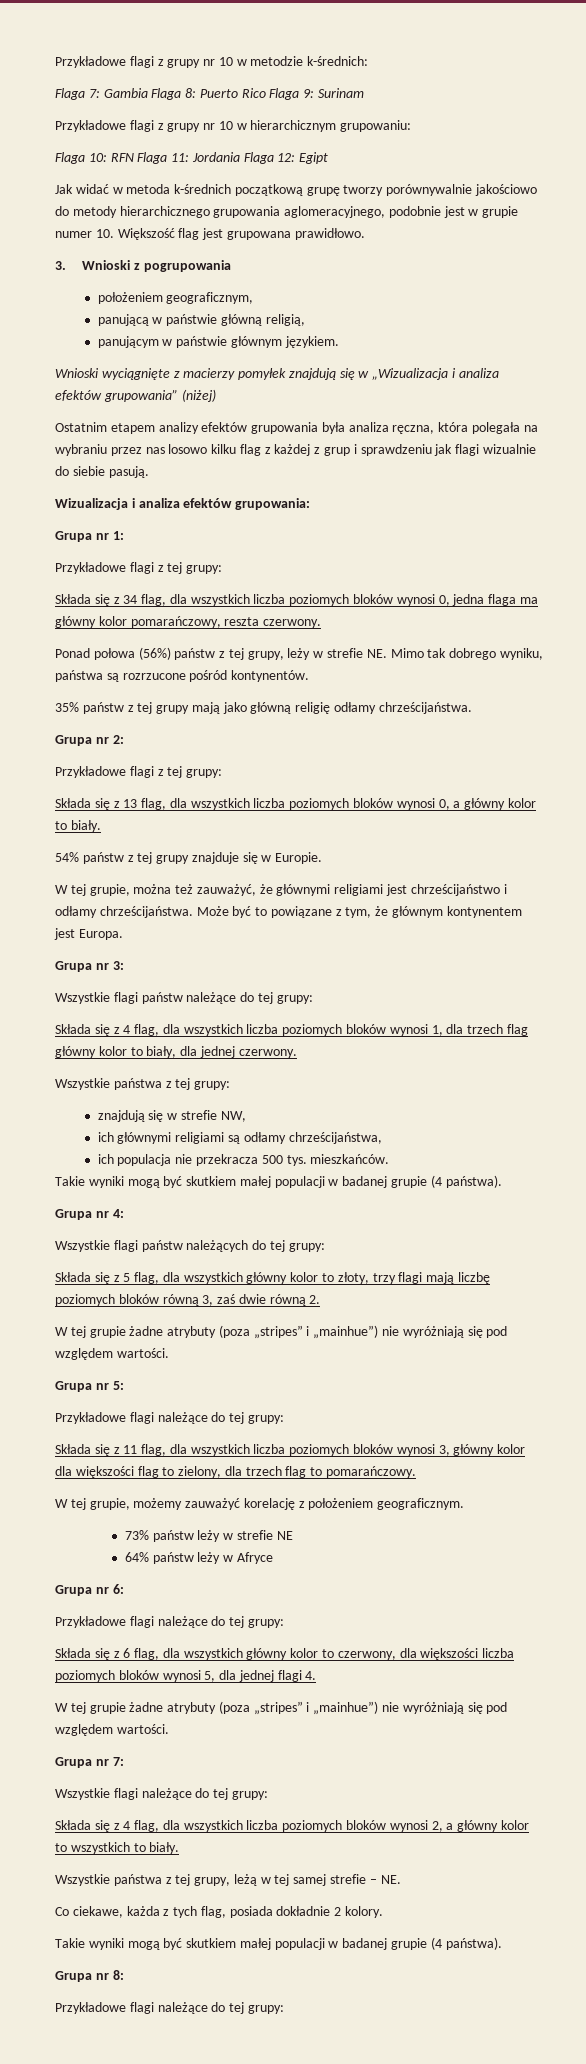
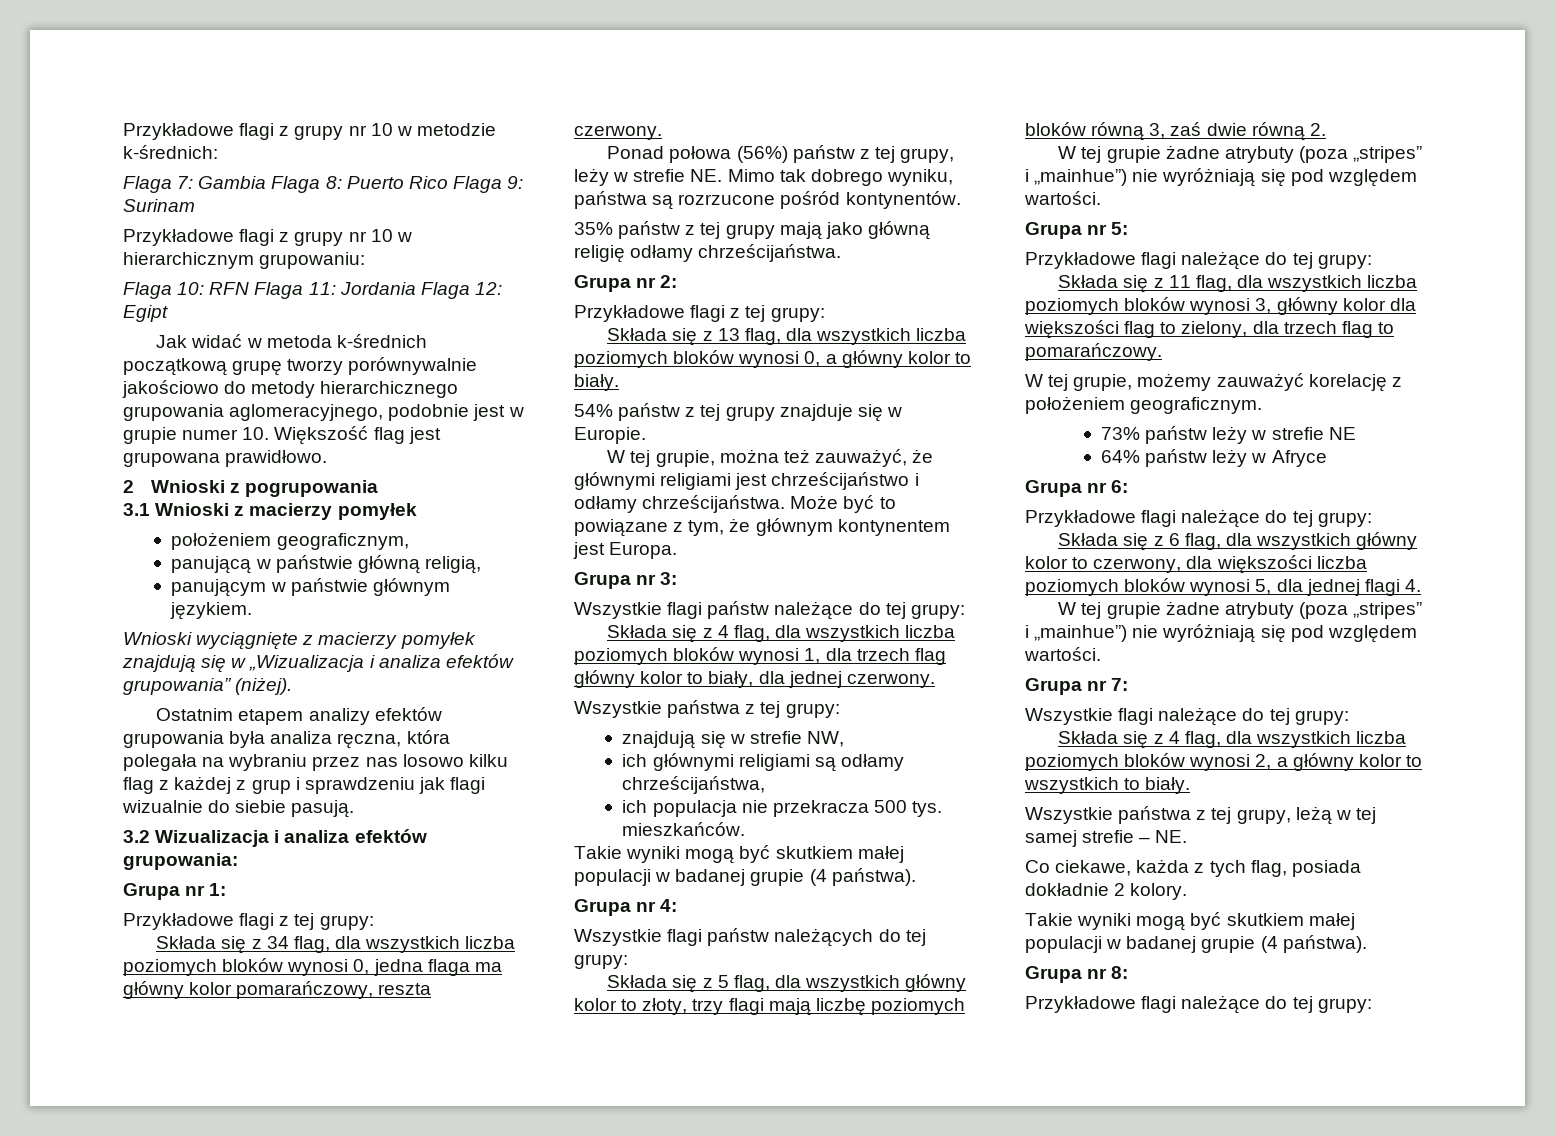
[55,261,66,270] 3. -> [123,480,134,493] 2
(231, 266) none -> [123,503,417,520] // 3.1 Wnioski z macierzy pomyłek
[181,389,216,402] (niżej) -> [235,677,293,695] (niżej).
(149, 472) none -> [123,830,150,843] 3.2

